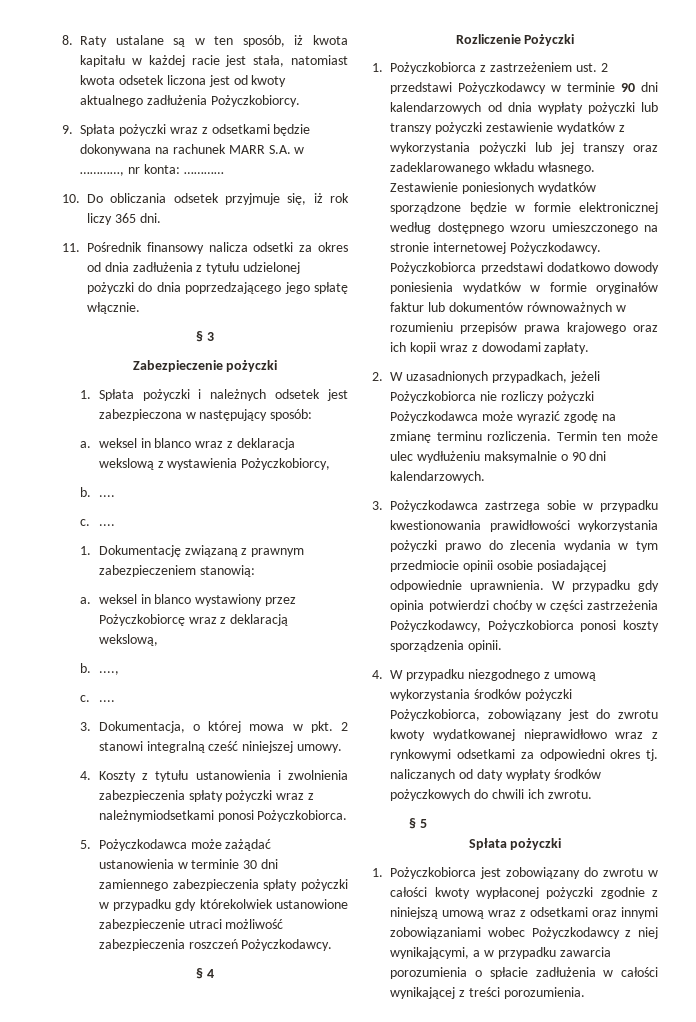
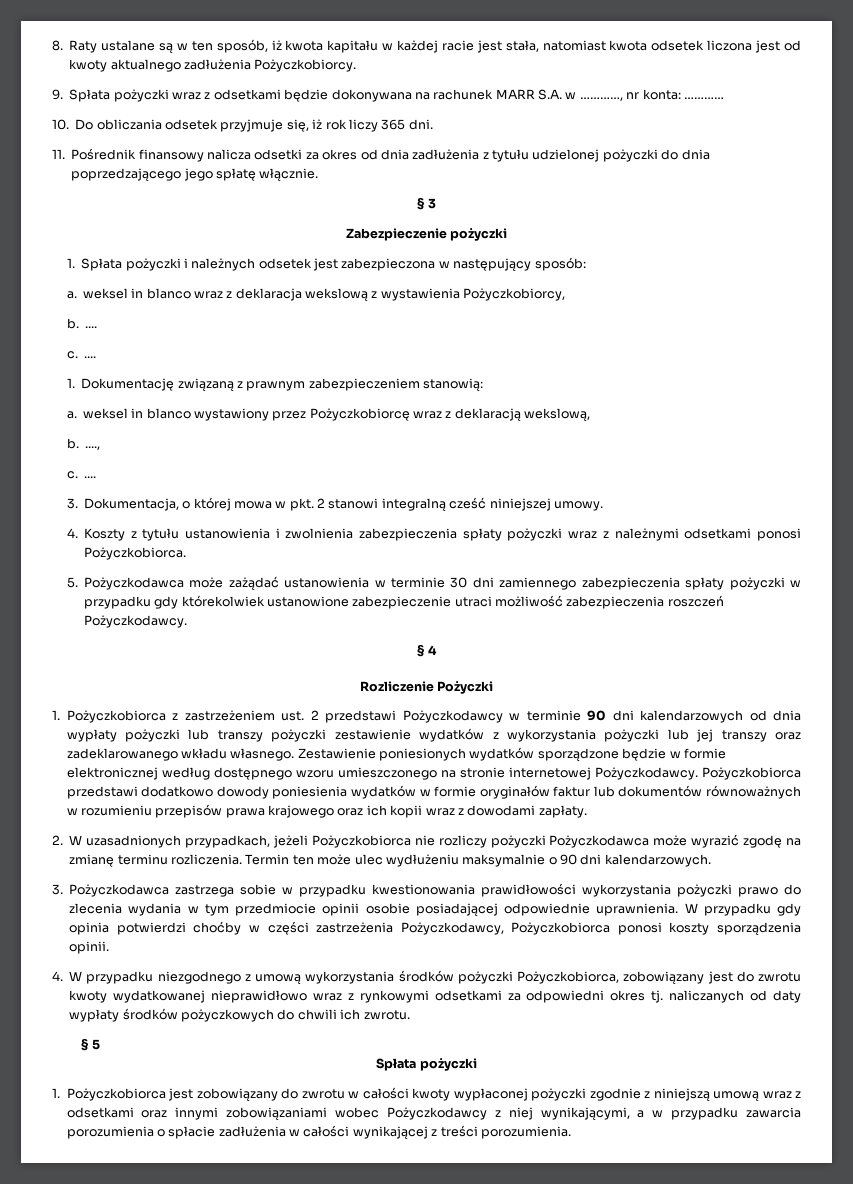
[98,810,214,822] należnymiodsetkami -> [614,528,752,541] należnymi odsetkami

